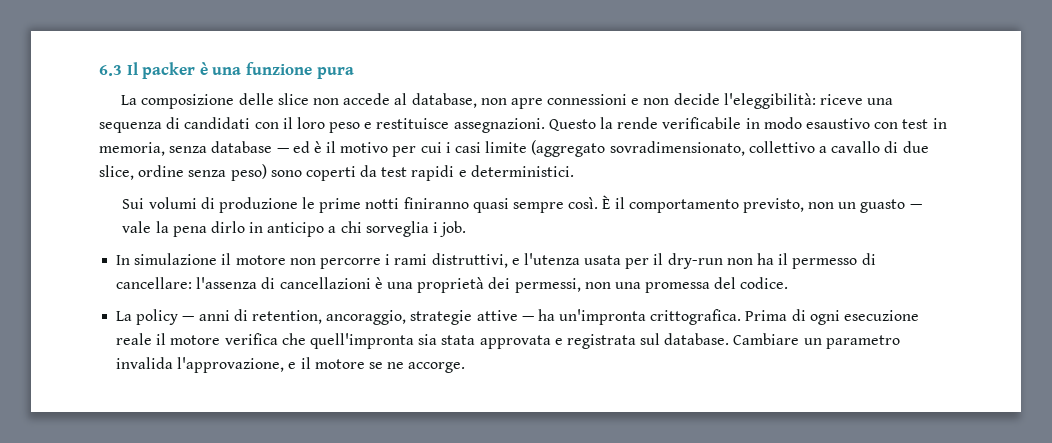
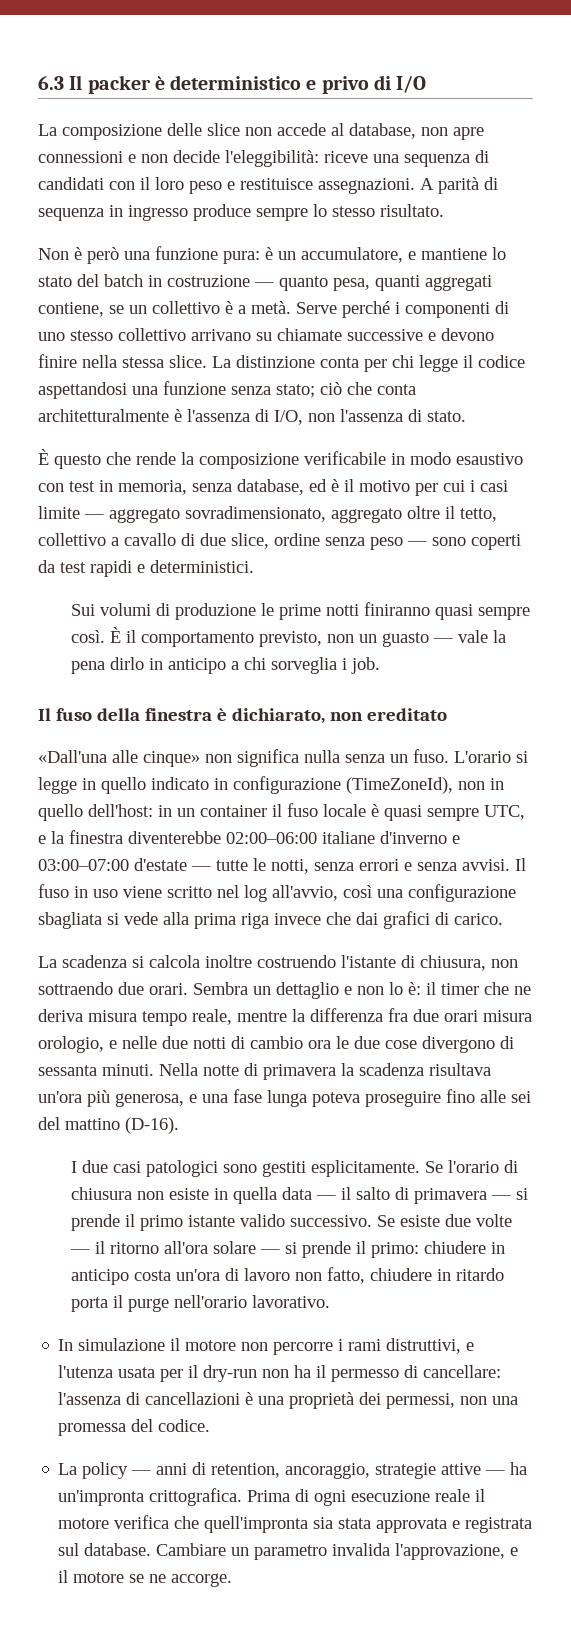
[212,62,354,79] una funzione pura -> [170,75,427,94] deterministico e privo di I/O
[548,117,659,131] Questo la rende -> [420,177,498,194] [38,204,444,221] [38,246,506,264] [38,274,492,291] [38,301,509,318] [38,328,494,341] [38,354,525,372] [38,381,416,399] [38,409,466,425] [38,449,299,469] A parità di sequenza in ingresso produce sempre lo stesso risultato. // Non è però una funzione pura: è un accumulatore, e mantiene lo stato del batch in costruzione — quanto pesa, quanti aggregati contiene, se un collettivo è a metà. Serve perché i componenti di uno stesso collettivo arrivano su chiamate successive e devono finire nella stessa slice. La distinzione conta per chi legge il codice aspettandosi una funzione senza stato; ciò che conta architetturalmente è l'assenza di I/O, non l'assenza di stato. // È questo che rende la composizione
[211,141,289,153] database — -> [237,479,304,495] database,
[531,140,745,157] (aggregato sovradimensionato, -> [84,506,497,523] — aggregato sovradimensionato, aggregato oltre il tetto,
[230,164,267,181] peso) -> [370,537,427,550] peso —
(467, 229) none -> [38,708,447,724] [38,749,528,767] [38,776,504,794] [38,803,525,821] [38,830,460,844] [38,858,526,874] [38,884,516,902] [38,911,503,929] [38,955,518,971] [38,982,531,999] [38,1008,532,1026] [38,1036,514,1053] [38,1063,491,1080] [38,1089,531,1107] [38,1117,179,1134] [70,1160,518,1177] [70,1187,528,1204] [70,1214,512,1231] [69,1241,505,1258] [70,1267,504,1285] [70,1295,330,1312] // Il fuso della finestra è dichiarato, non ereditato // «Dall'una alle cinque» non significa nulla senza un fuso. L'orario si legge in quello indicato in configurazione (TimeZoneId), non in quello dell'host: in un container il fuso locale è quasi sempre UTC, e la finestra diventerebbe 02:00–06:00 italiane d'inverno e 03:00–07:00 d'estate — tutte le notti, senza errori e senza avvisi. Il fuso in uso viene scritto nel log all'avvio, così una configurazione sbagliata si vede alla prima riga invece che dai grafici di carico. // La scadenza si calcola inoltre costruendo l'istante di chiusura, non sottraendo due orari. Sembra un dettaglio e non lo è: il timer che ne deriva misura tempo reale, mentre la differenza fra due orari misura orologio, e nelle due notti di cambio ora le due cose divergono di sessanta minuti. Nella notte di primavera la scadenza risultava un'ora più generosa, e una fase lunga poteva proseguire fino alle sei del mattino (D-16). // I due casi patologici sono gestiti esplicitamente. Se l'orario di chiusura non esiste in quella data — il salto di primavera — si prende il primo istante valido successivo. Se esiste due volte — il ritorno all'ora solare — si prende il primo: chiudere in anticipo costa un'ora di lavoro non fatto, chiudere in ritardo porta il purge nell'orario lavorativo.

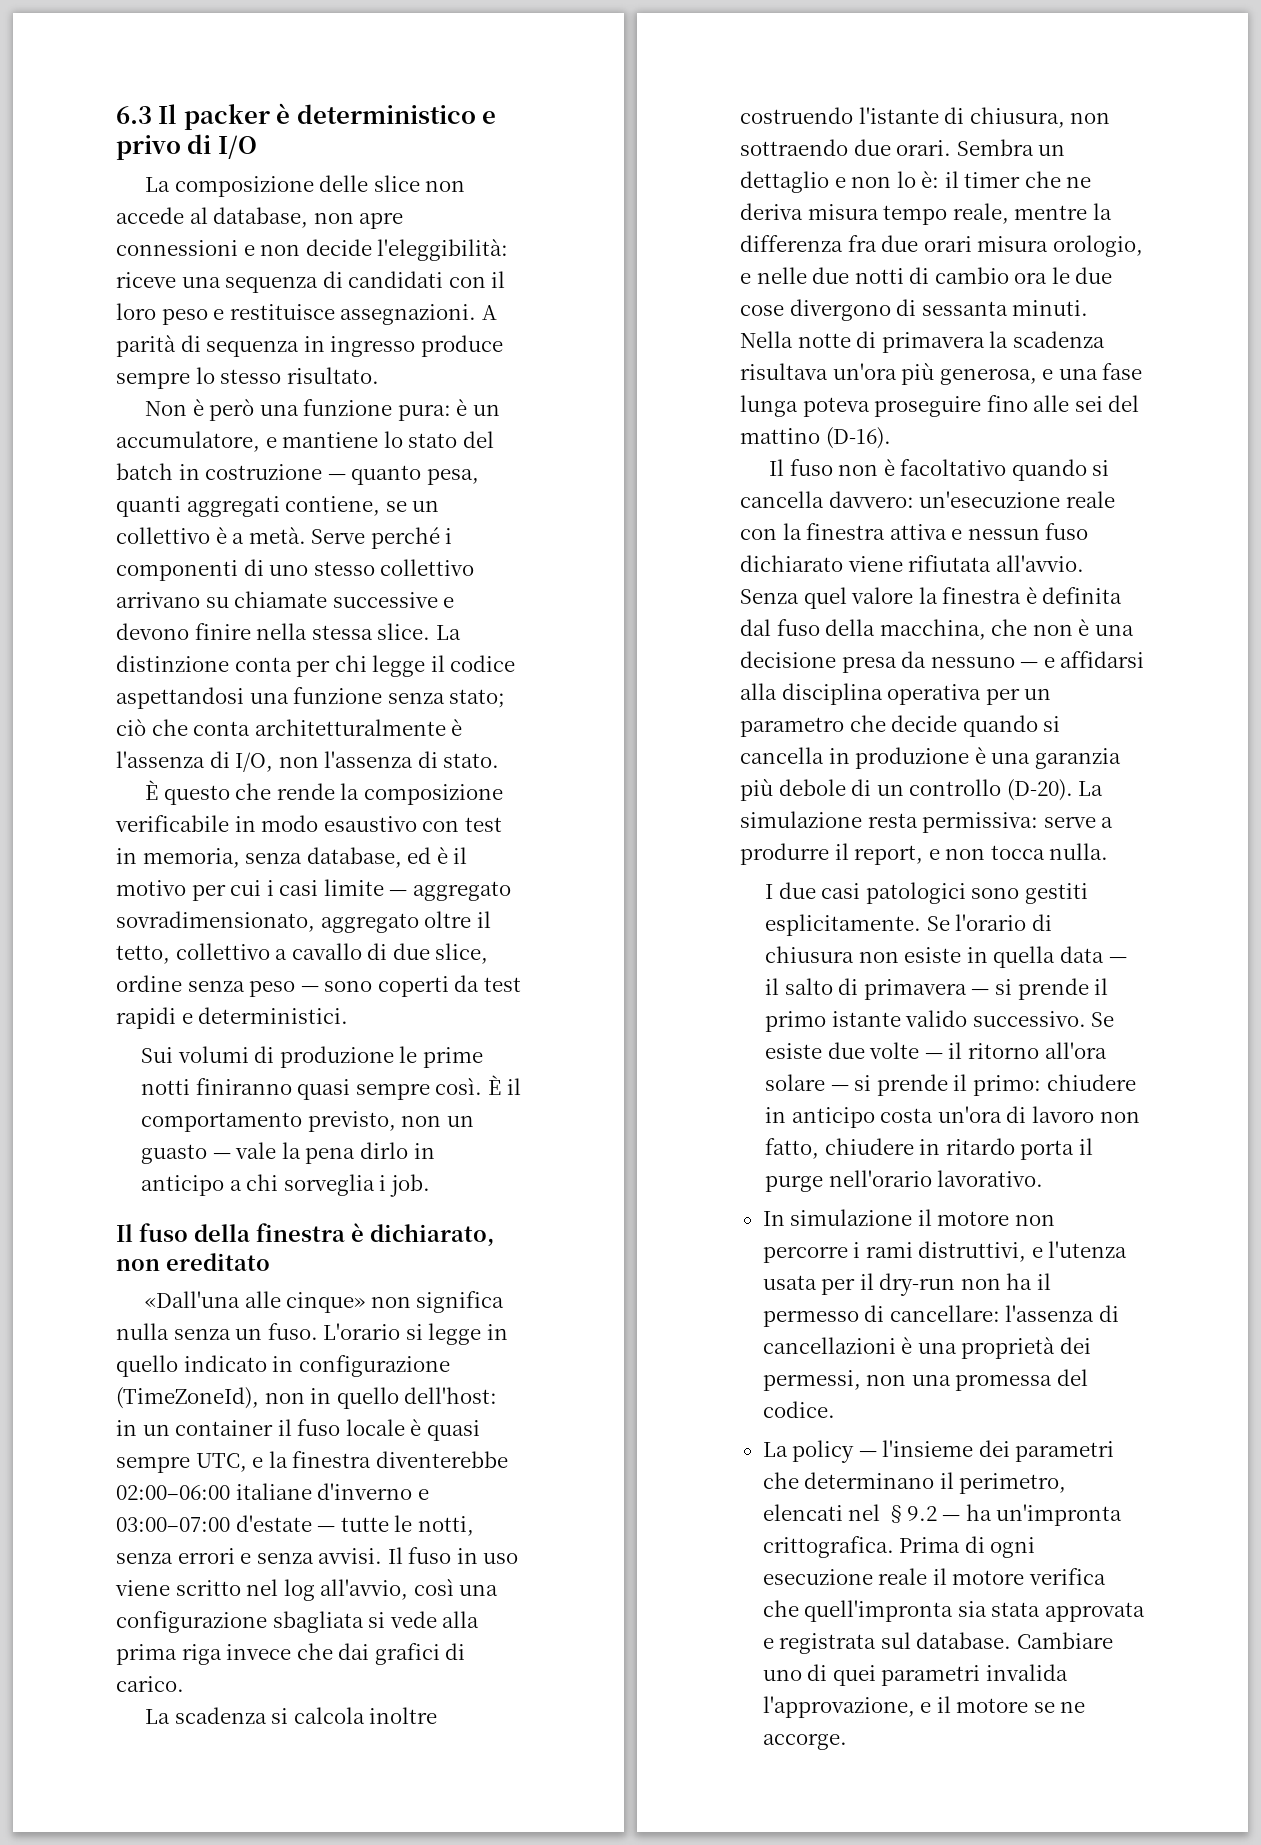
(179, 1125) none -> [769,459,1110,481] [740,491,1115,508] [740,523,1089,540] [740,555,1084,572] [740,587,1123,609] [740,619,1134,640] [740,651,1145,673] [740,683,1052,705] [740,715,1061,737] [740,747,1121,769] [740,778,1104,801] [740,811,1114,833] [740,843,1109,865] // Il fuso non è facoltativo quando si cancella davvero: un'esecuzione reale con la finestra attiva e nessun fuso dichiarato viene rifiutata all'avvio. Senza quel valore la finestra è definita dal fuso della macchina, che non è una decisione presa da nessuno — e affidarsi alla disciplina operativa per un parametro che decide quando si cancella in produzione è una garanzia più debole di un controllo (D-20). La simulazione resta permissiva: serve a produrre il report, e non tocca nulla.
[156,1462,482,1479] anni di retention, ancoraggio, strategie attive -> [882,1440,1115,1462] [762,1472,1067,1494] [762,1504,937,1523] l'insieme dei parametri che determinano il perimetro, elencati nel §9.2
[231,1545,328,1560] un parametro -> [762,1664,981,1686] uno di quei parametri

